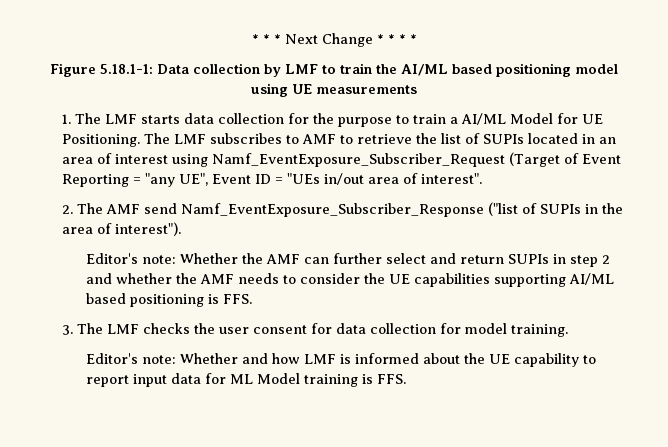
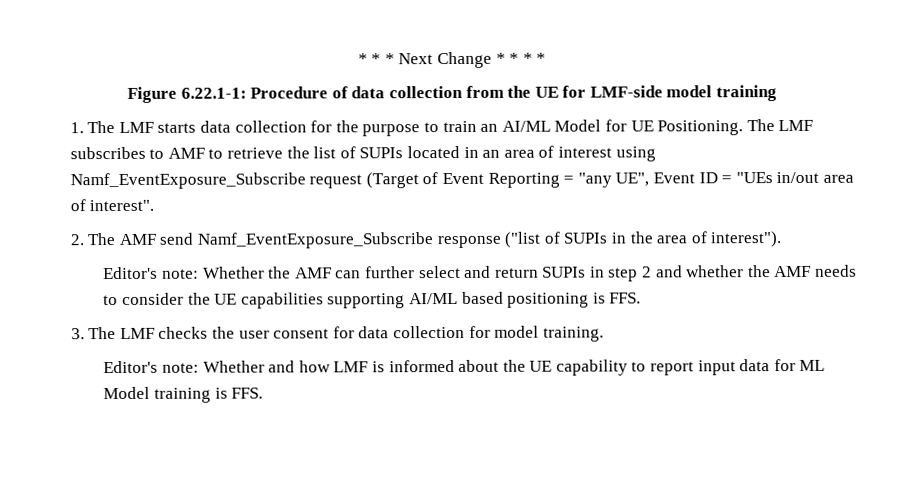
[100,63,618,77] [251,83,417,97] 5.18.1-1: Data collection by LMF to train the AI/ML based positioning model using UE measurements -> [180,85,778,102] 6.22.1-1: Procedure of data collection from the UE for LMF-side model training
[449,117,458,124] a -> [480,123,499,132] an
[211,153,505,167] Namf_EventExposure_Subscriber_Request -> [69,172,363,190] Namf_EventExposure_Subscribe request
[180,203,484,217] Namf_EventExposure_Subscriber_Response -> [197,232,502,249] Namf_EventExposure_Subscribe response

